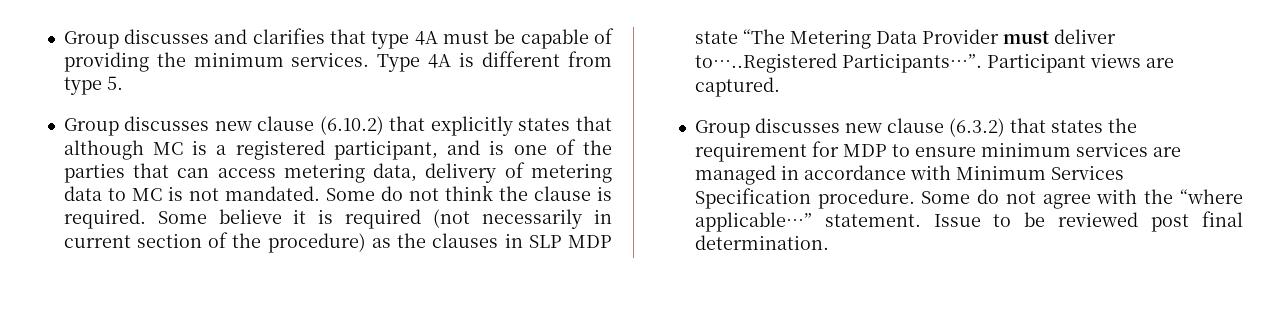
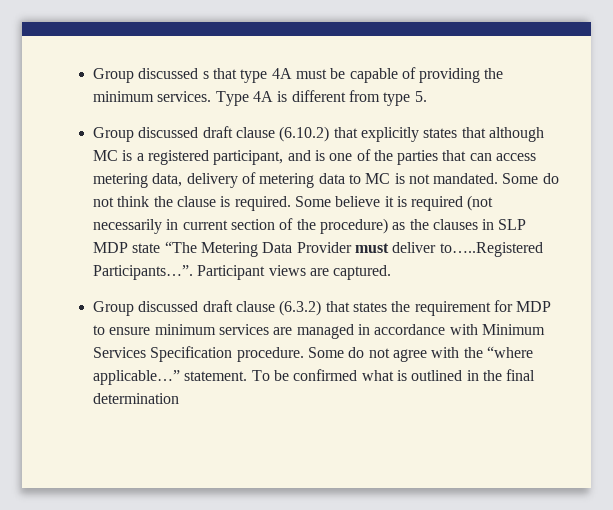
[63,28,325,49] Group discusses and clarifies -> [92,68,209,83] Group discussed s
[124,116,252,131] discusses new -> [138,126,233,138] discussed draft
[754,118,882,133] discusses new -> [138,300,233,312] discussed draft
[933,211,1243,232] [694,235,829,250] Issue to be reviewed post final determination. -> [251,369,536,381] [92,393,179,404] To be confirmed what is outlined in the final determination

